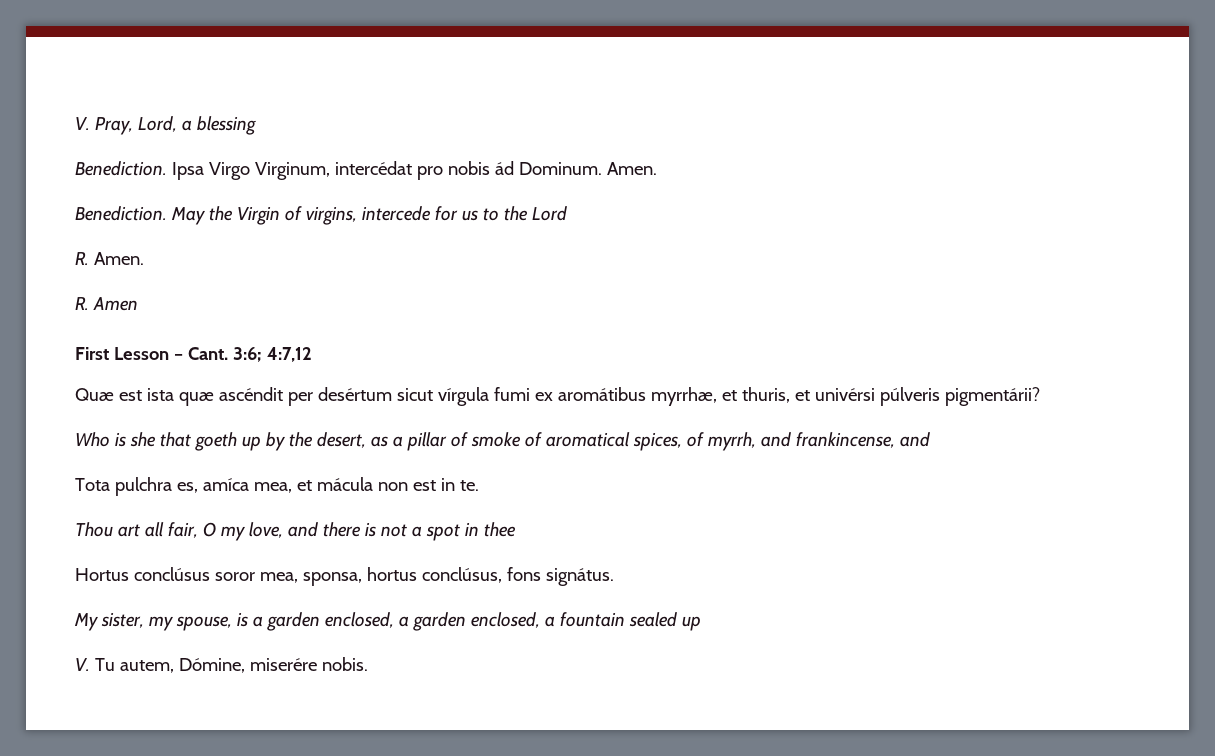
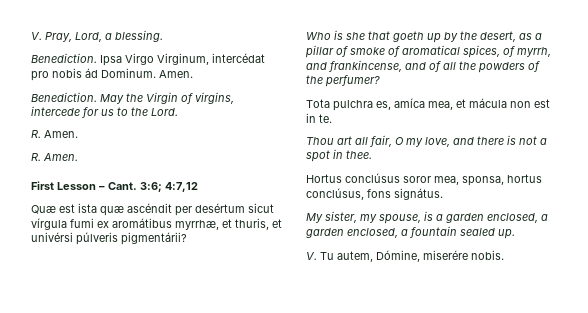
[196,116,256,135] blessing -> [115,30,163,42] blessing.
[531,206,567,221] Lord -> [151,108,178,116] Lord.
[92,297,138,311] Amen -> [43,153,78,161] Amen.
(930, 439) none -> [429,61,540,73] [306,75,380,87] of all the powders of the perfumer?
[483,522,516,537] thee -> [346,150,372,159] thee.
[681,616,701,631] up -> [498,229,515,239] up.

